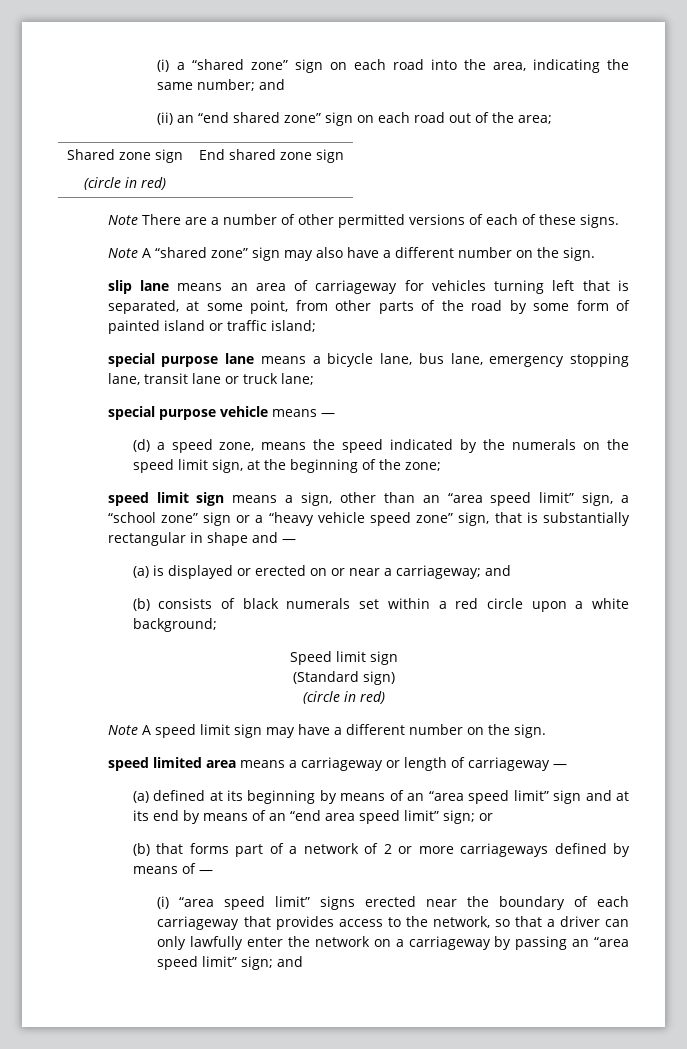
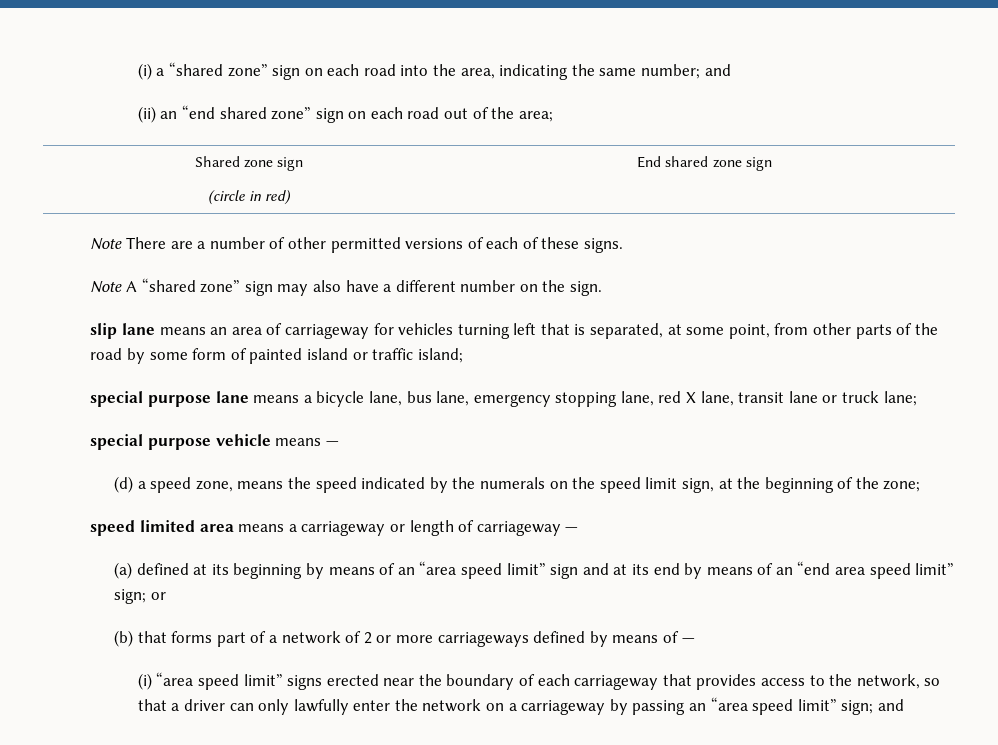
(140, 379) none -> [658,391,734,406] red X lane,
[107,492,629,506] [107,512,631,526] [107,532,296,546] [132,565,511,579] [132,598,629,612] [132,618,217,632] [289,651,398,665] [292,671,395,685] [302,691,385,704] [107,724,546,738] // speed limit sign means a sign, other than an “area speed limit” sign, a “school zone” sign or a “heavy vehicle speed zone” sign, that is substantially rectangular in shape and — // (a) is displayed or erected on or near a carriageway; and // (b) consists of black numerals set within a red circle upon a white background; // Speed limit sign // (Standard sign) // (circle in red) // Note A speed limit sign may have a different number on the sign. -> (921, 486) none

